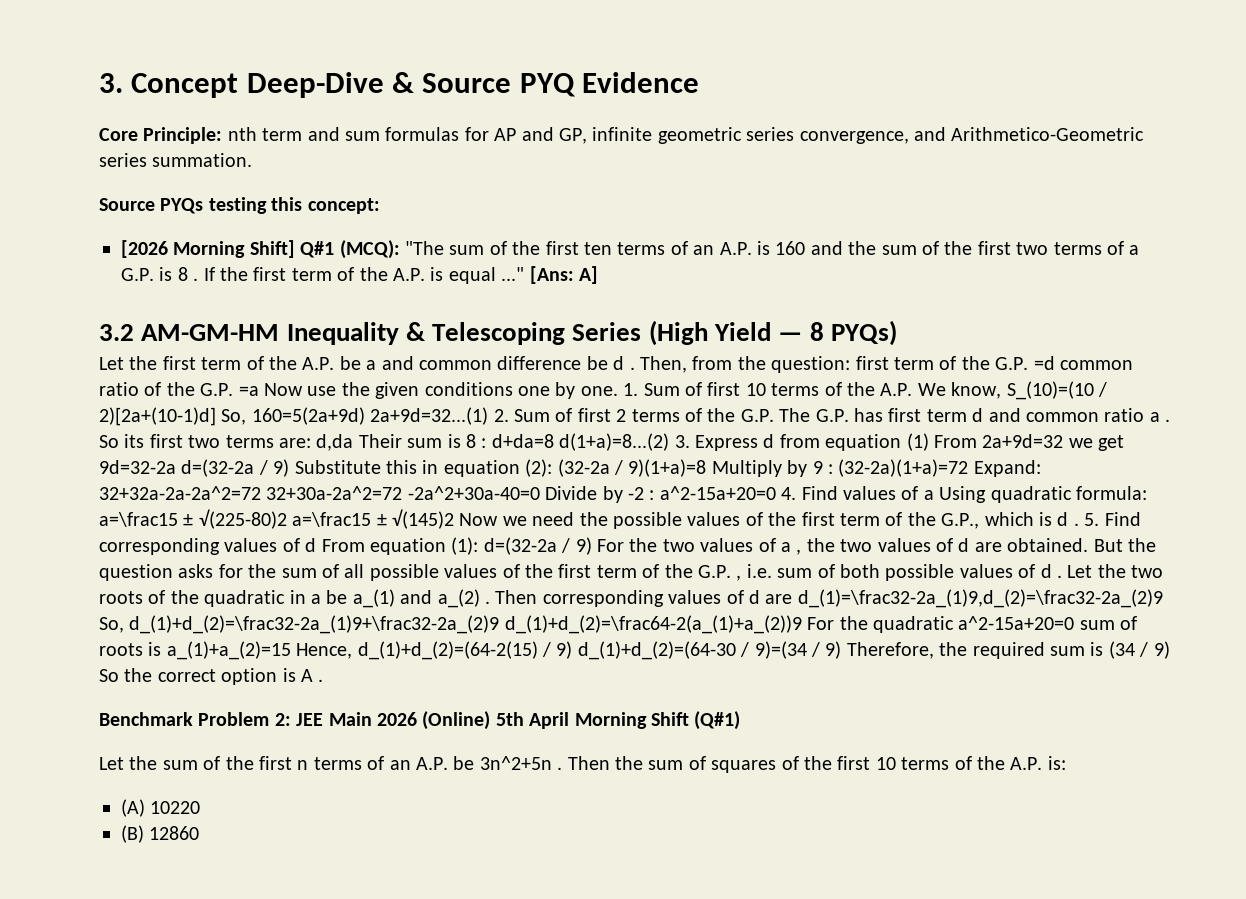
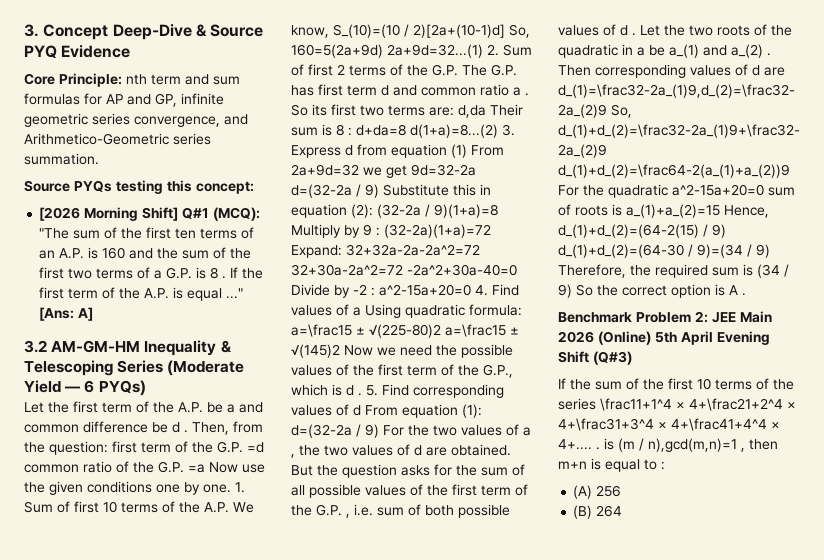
[648,320,708,346] (High -> [167,360,245,376] (Moderate
[809,322,824,341] 8 -> [84,380,95,393] 6
[574,711,741,730] [99,756,1066,773] Morning Shift (Q#1) // Let the sum of the first n terms of an A.P. be 3n^2+5n . Then the sum of squares of the first 10 terms of the A.P. is: -> [717,331,770,345] [558,351,632,365] [558,378,794,390] [558,398,796,411] [558,418,780,431] [558,438,778,452] [558,458,665,472] Evening Shift (Q#3) // If the sum of the first 10 terms of the series \frac11+1^4 × 4+\frac21+2^4 × 4+\frac31+3^4 × 4+\frac41+4^4 × 4+.... . is (m / n),gcd(m,n)=1 , then m+n is equal to :
[150,801,201,814] 10220 -> [596,485,622,497] 256
[149,826,200,840] 12860 -> [596,505,623,517] 264

